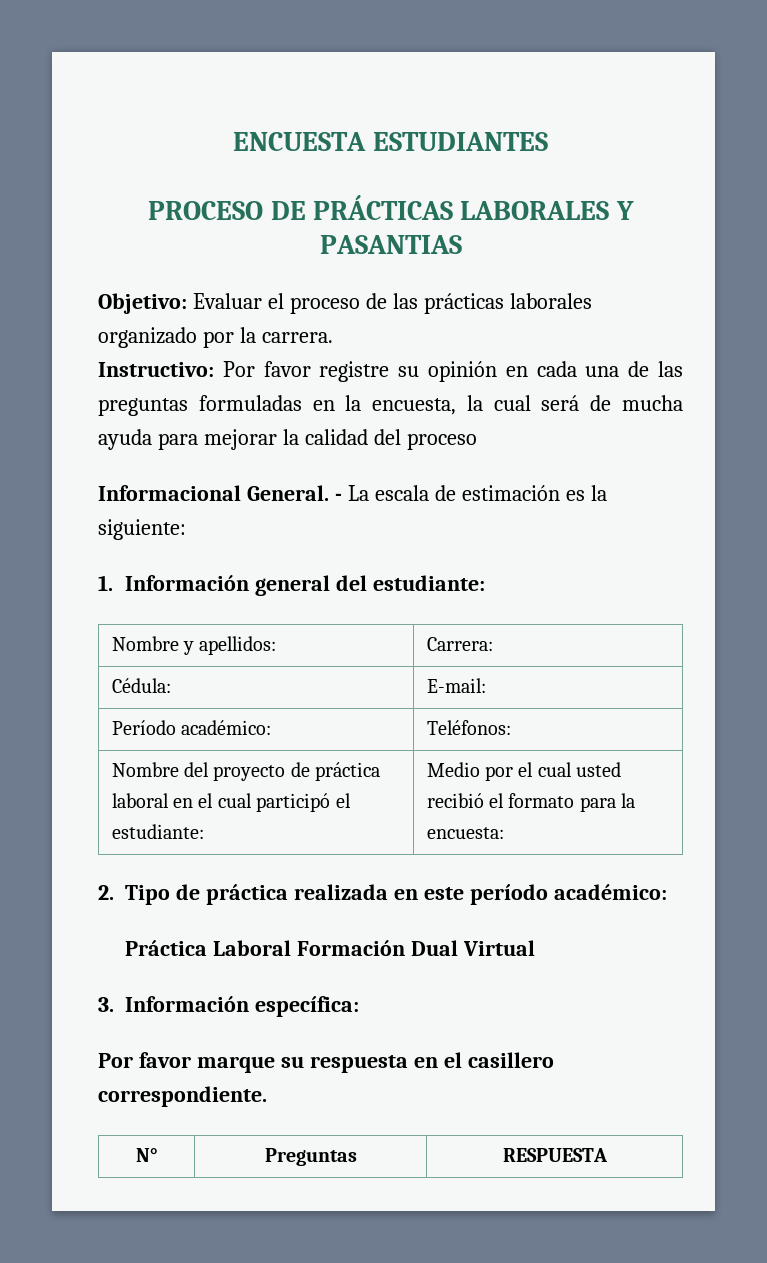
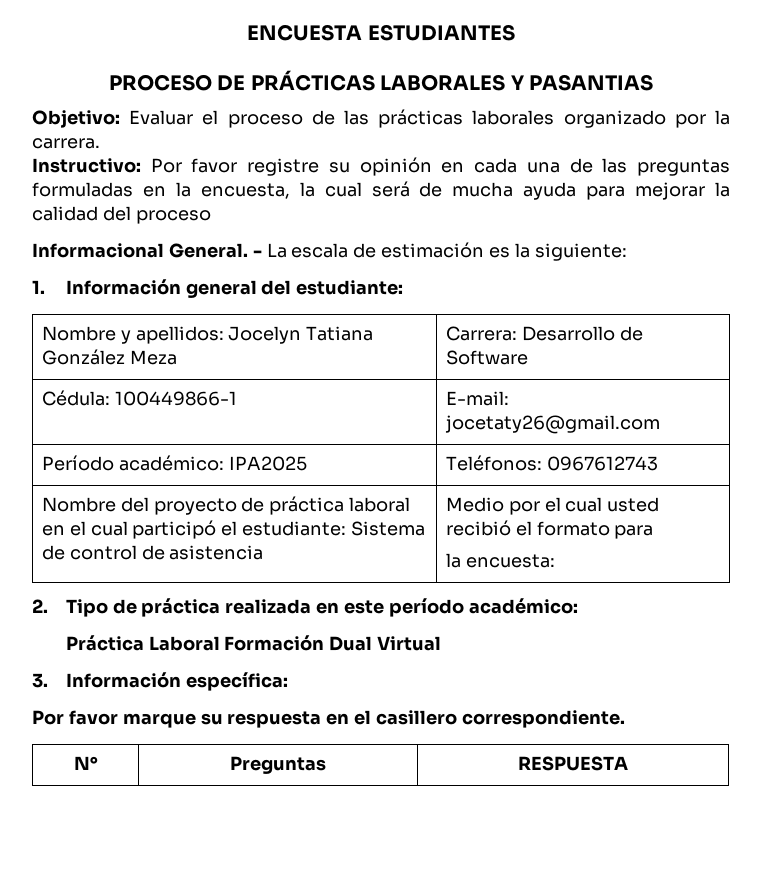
[426,637,493,651] | Carrera: -> [228,326,374,344] [41,349,177,365] [445,326,643,341] [445,350,528,365] Jocelyn Tatiana González Meza | Carrera: Desarrollo de Software
(171, 685) none -> [114,391,237,406] 100449866-1
(486, 685) none -> [444,415,660,434] jocetaty26@gmail.com
(271, 727) none -> [228,456,307,471] IPA2025
(511, 727) none -> [546,456,658,471] 0967612743
(204, 831) none -> [351,521,426,536] [41,545,264,560] Sistema de control de asistencia
(616, 804) none -> (654, 532) //

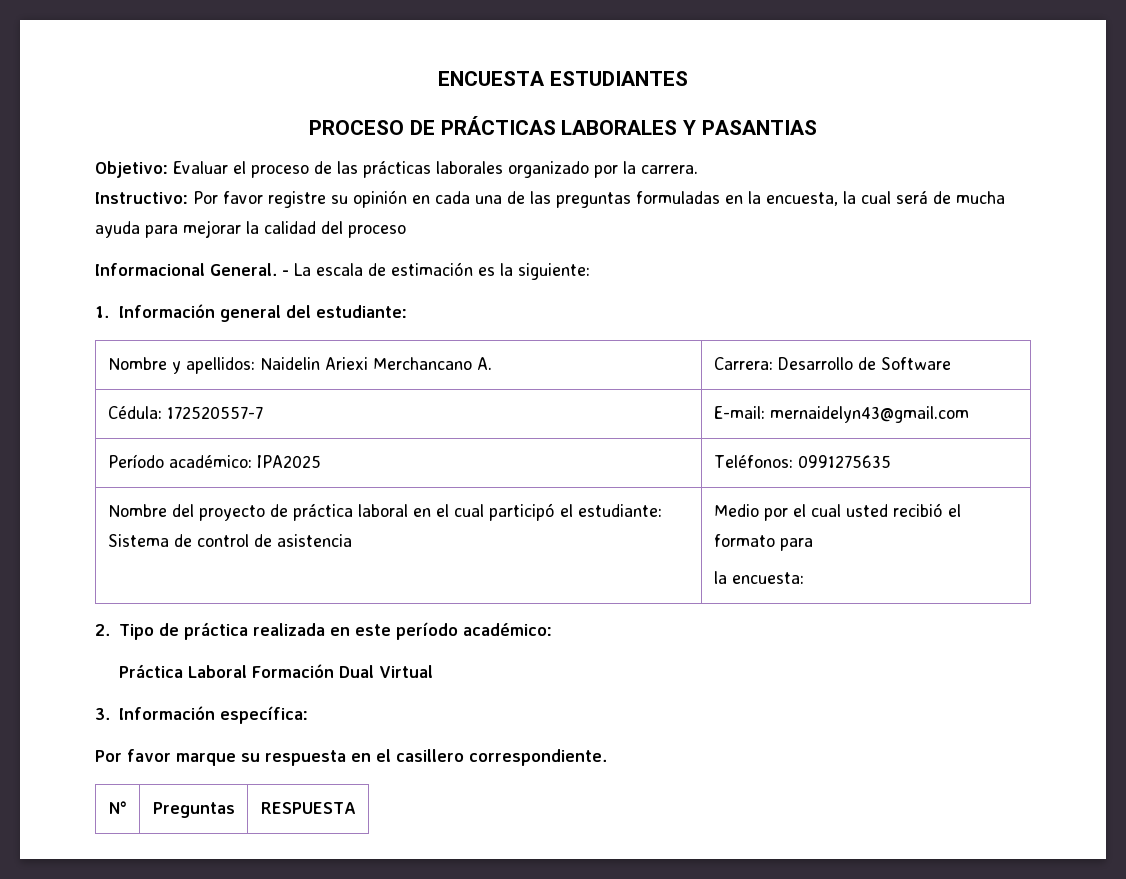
[228,326,374,344] [41,349,177,365] Jocelyn Tatiana González Meza -> [259,357,492,370] Naidelin Ariexi Merchancano A.
[114,391,237,406] 100449866-1 -> [166,406,263,419] 172520557-7
[444,415,660,434] jocetaty26@gmail.com -> [769,406,969,423] mernaidelyn43@gmail.com
[546,456,658,471] 0967612743 -> [797,455,891,468] 0991275635

